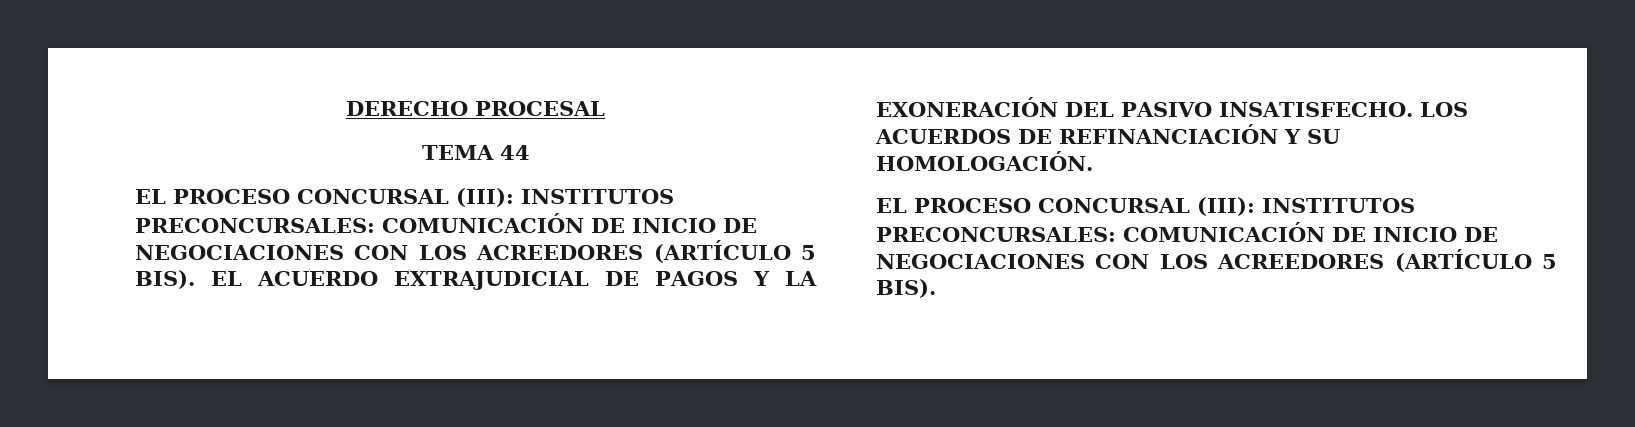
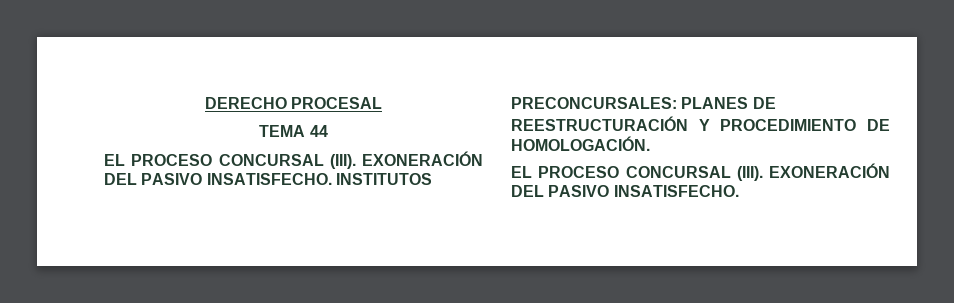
[456,188,674,207] [135,213,757,233] [135,240,816,263] [135,270,817,290] [876,97,1468,117] [875,124,1340,144] [876,151,1093,171] [876,197,1415,216] [876,222,1498,242] [876,249,1557,272] [876,279,936,298] (III): INSTITUTOS PRECONCURSALES: COMUNICACIÓN DE INICIO DE NEGOCIACIONES CON LOS ACREEDORES (ARTÍCULO 5 BIS). EL ACUERDO EXTRAJUDICIAL DE PAGOS Y LA EXONERACIÓN DEL PASIVO INSATISFECHO. LOS ACUERDOS DE REFINANCIACIÓN Y SU HOMOLOGACIÓN. // EL PROCESO CONCURSAL (III): INSTITUTOS PRECONCURSALES: COMUNICACIÓN DE INICIO DE NEGOCIACIONES CON LOS ACREEDORES (ARTÍCULO 5 BIS). -> [329,151,483,169] [104,173,432,185] [511,97,776,109] [511,116,890,131] [511,136,650,151] [511,163,890,181] [511,185,739,197] (III). EXONERACIÓN DEL PASIVO INSATISFECHO. INSTITUTOS PRECONCURSALES: PLANES DE REESTRUCTURACIÓN Y PROCEDIMIENTO DE HOMOLOGACIÓN. // EL PROCESO CONCURSAL (III). EXONERACIÓN DEL PASIVO INSATISFECHO.

